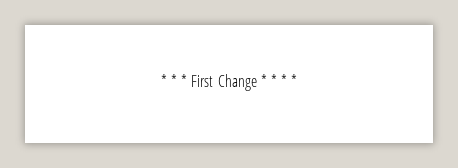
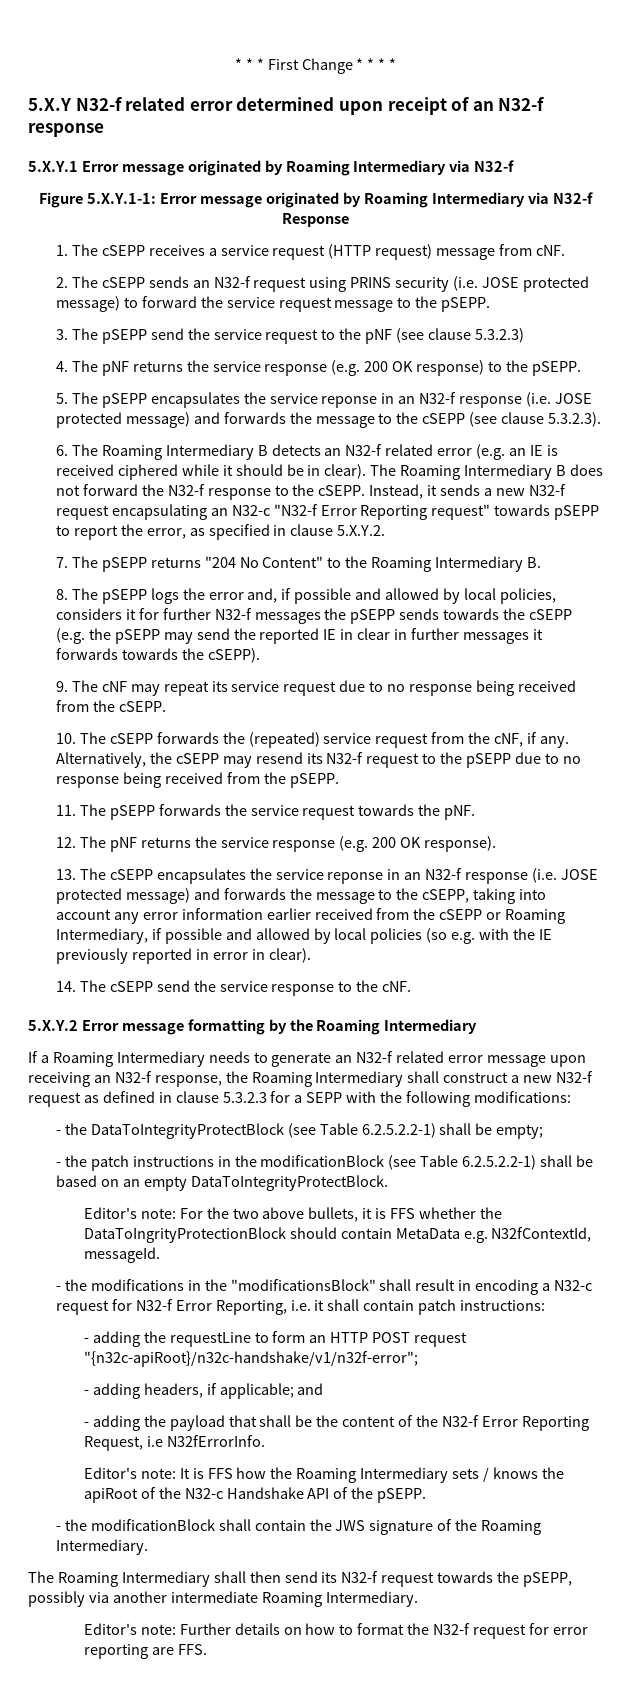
(298, 80) none -> [28,97,545,115] [28,123,104,137] [28,160,515,176] [39,192,593,208] [282,213,349,227] [55,244,566,260] [55,276,589,292] [55,296,491,312] [55,328,524,344] [55,360,581,376] [55,392,592,408] [55,412,602,428] [55,444,558,460] [55,464,603,480] [55,484,566,500] [55,504,600,520] [55,524,386,540] [55,556,542,572] [55,588,556,604] [55,608,573,624] [55,628,543,644] [55,648,260,663] [55,680,576,696] [55,700,166,712] [55,732,569,748] [55,752,581,768] [55,772,339,788] [55,804,476,820] [55,836,497,852] [55,868,598,884] [55,888,547,904] [55,908,566,924] [55,928,552,944] [55,948,311,964] [55,980,412,996] [28,1019,478,1035] [28,1051,586,1067] [28,1071,594,1087] [28,1091,571,1107] [55,1123,544,1139] [55,1155,594,1171] [55,1175,388,1191] [83,1207,502,1222] [83,1227,592,1243] [83,1247,160,1263] [55,1279,593,1295] [55,1299,546,1315] [83,1331,468,1347] [83,1351,418,1367] [83,1383,324,1399] [83,1415,589,1431] [83,1435,265,1451] [83,1467,564,1483] [83,1487,427,1503] [55,1519,542,1535] [55,1539,148,1555] [28,1571,573,1587] [28,1591,418,1607] [83,1623,588,1639] [83,1644,207,1659] // 5.X.Y N32-f related error determined upon receipt of an N32-f response // 5.X.Y.1 Error message originated by Roaming Intermediary via N32-f // Figure 5.X.Y.1-1: Error message originated by Roaming Intermediary via N32-f Response // 1. The cSEPP receives a service request (HTTP request) message from cNF. // 2. The cSEPP sends an N32-f request using PRINS security (i.e. JOSE protected message) to forward the service request message to the pSEPP. // 3. The pSEPP send the service request to the pNF (see clause 5.3.2.3) // 4. The pNF returns the service response (e.g. 200 OK response) to the pSEPP. // 5. The pSEPP encapsulates the service reponse in an N32-f response (i.e. JOSE protected message) and forwards the message to the cSEPP (see clause 5.3.2.3). // 6. The Roaming Intermediary B detects an N32-f related error (e.g. an IE is received ciphered while it should be in clear). The Roaming Intermediary B does not forward the N32-f response to the cSEPP. Instead, it sends a new N32-f request encapsulating an N32-c "N32-f Error Reporting request" towards pSEPP to report the error, as specified in clause 5.X.Y.2. // 7. The pSEPP returns "204 No Content" to the Roaming Intermediary B. // 8. The pSEPP logs the error and, if possible and allowed by local policies, considers it for further N32-f messages the pSEPP sends towards the cSEPP (e.g. the pSEPP may send the reported IE in clear in further messages it forwards towards the cSEPP). // 9. The cNF may repeat its service request due to no response being received from the cSEPP. // 10. The cSEPP forwards the (repeated) service request from the cNF, if any. Alternatively, the cSEPP may resend its N32-f request to the pSEPP due to no response being received from the pSEPP. // 11. The pSEPP forwards the service request towards the pNF. // 12. The pNF returns the service response (e.g. 200 OK response). // 13. The cSEPP encapsulates the service reponse in an N32-f response (i.e. JOSE protected message) and forwards the message to the cSEPP, taking into account any error information earlier received from the cSEPP or Roaming Intermediary, if possible and allowed by local policies (so e.g. with the IE previously reported in error in clear). // 14. The cSEPP send the service response to the cNF. // 5.X.Y.2 Error message formatting by the Roaming Intermediary // If a Roaming Intermediary needs to generate an N32-f related error message upon receiving an N32-f response, the Roaming Intermediary shall construct a new N32-f request as defined in clause 5.3.2.3 for a SEPP with the following modifications: // - the DataToIntegrityProtectBlock (see Table 6.2.5.2.2-1) shall be empty; // - the patch instructions in the modificationBlock (see Table 6.2.5.2.2-1) shall be based on an empty DataToIntegrityProtectBlock. // Editor's note: For the two above bullets, it is FFS whether the DataToIngrityProtectionBlock should contain MetaData e.g. N32fContextId, messageId. // - the modifications in the "modificationsBlock" shall result in encoding a N32-c request for N32-f Error Reporting, i.e. it shall contain patch instructions: // - adding the requestLine to form an HTTP POST request "{n32c-apiRoot}/n32c-handshake/v1/n32f-error"; // - adding headers, if applicable; and // - adding the payload that shall be the content of the N32-f Error Reporting Request, i.e N32fErrorInfo. // Editor's note: It is FFS how the Roaming Intermediary sets / knows the apiRoot of the N32-c Handshake API of the pSEPP. // - the modificationBlock shall contain the JWS signature of the Roaming Intermediary. // The Roaming Intermediary shall then send its N32-f request towards the pSEPP, possibly via another intermediate Roaming Intermediary. // Editor's note: Further details on how to format the N32-f request for error reporting are FFS.

